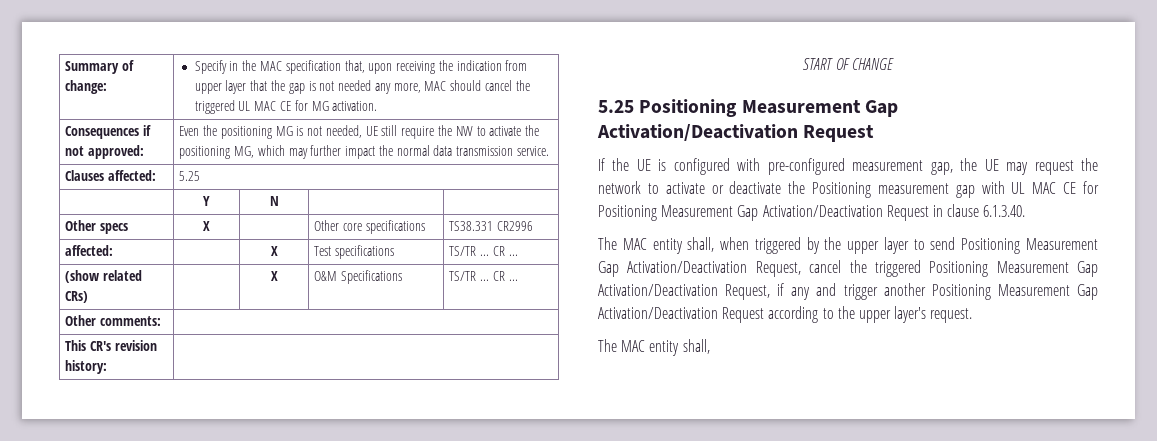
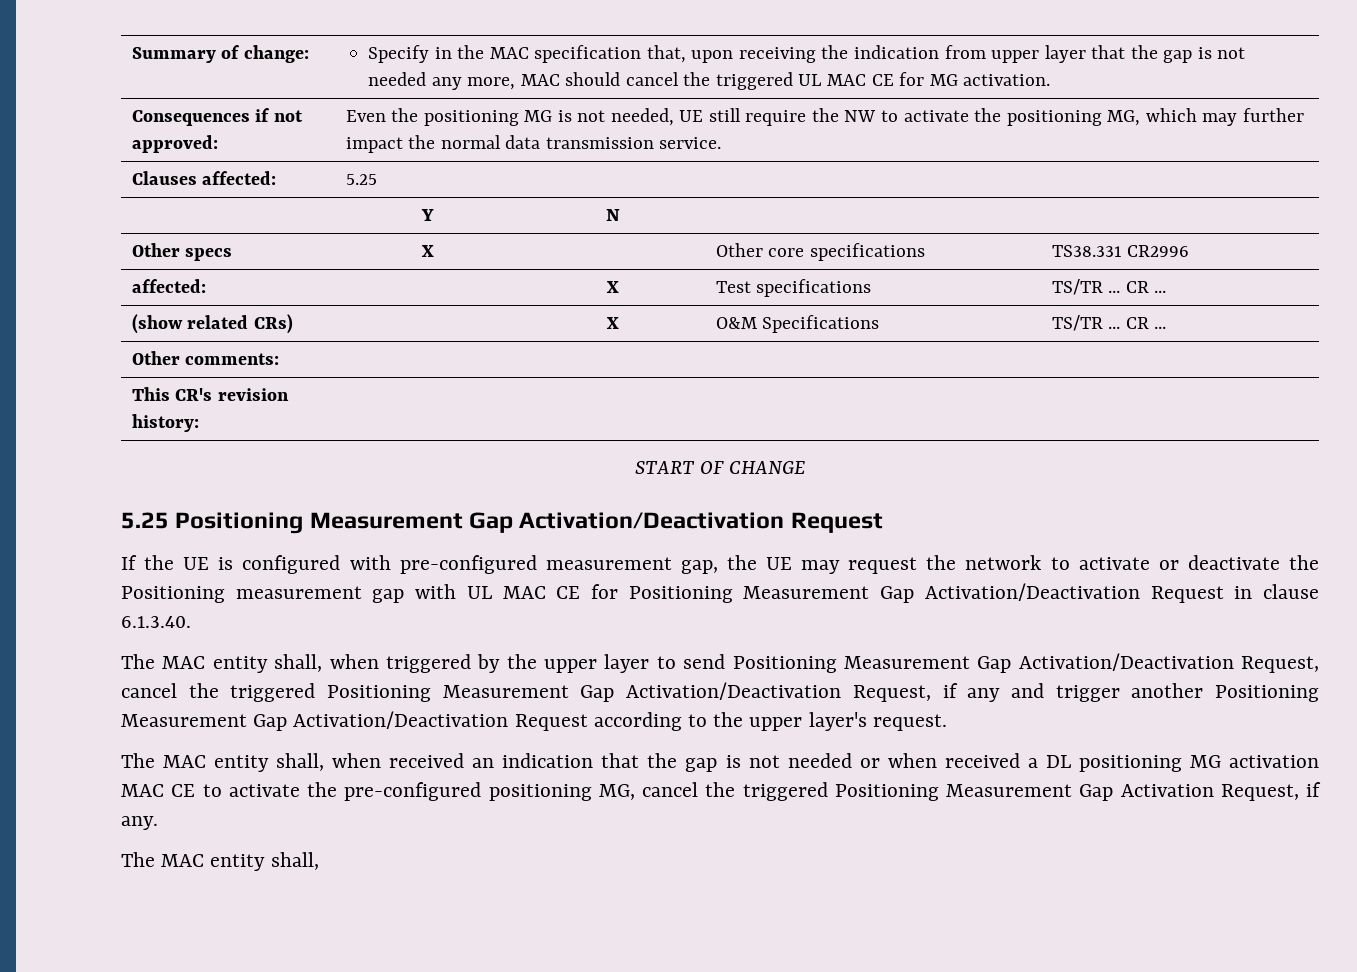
(973, 315) none -> [121,753,1319,772] [121,782,1321,801] [121,816,158,830] // The MAC entity shall, when received an indication that the gap is not needed or when received a DL positioning MG activation MAC CE to activate the pre-configured positioning MG, cancel the triggered Positioning Measurement Gap Activation Request, if any.

